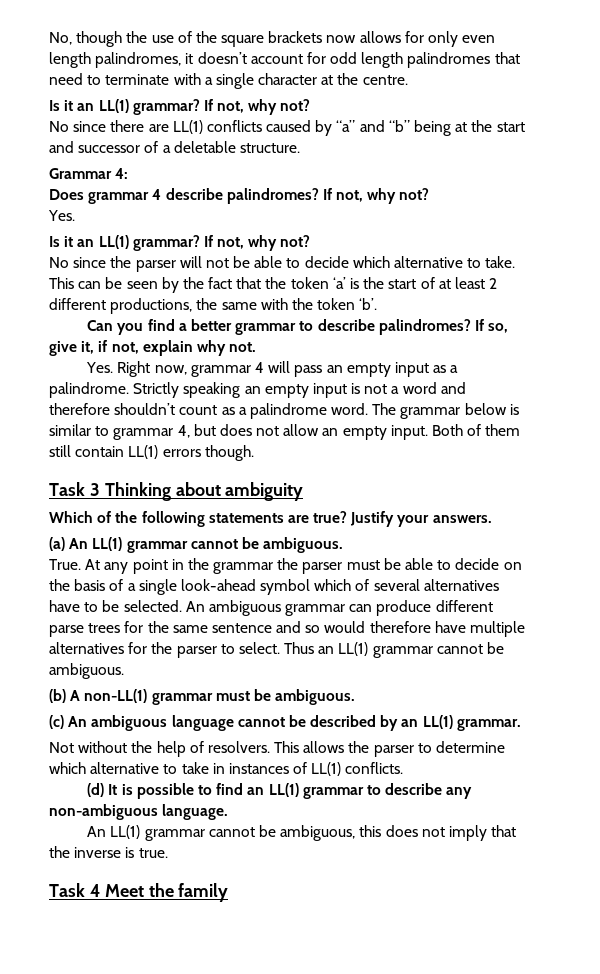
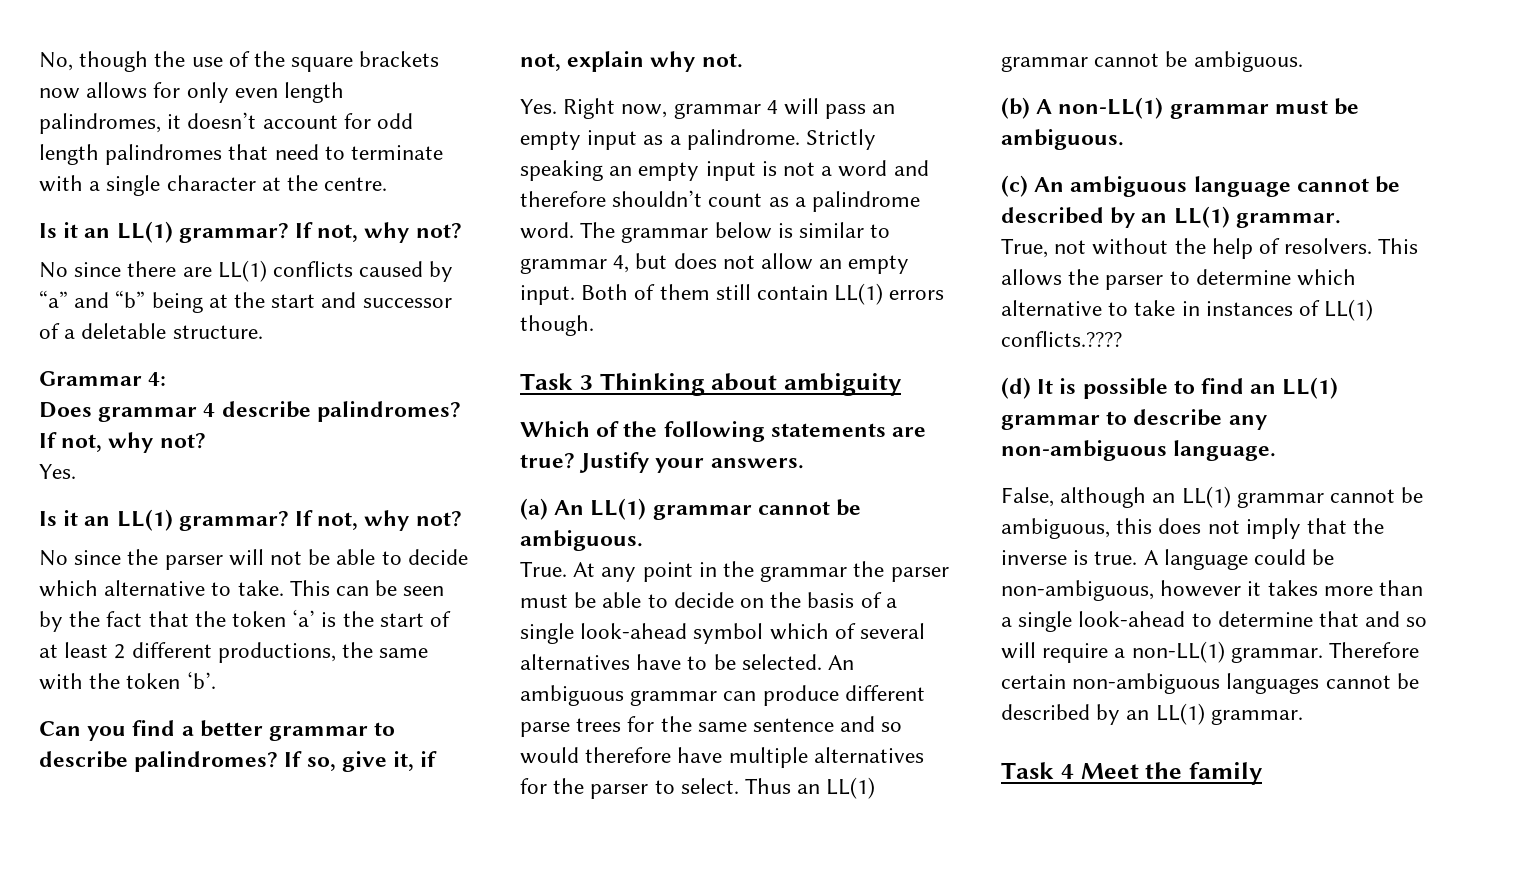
[49,742,74,753] Not -> [1001,238,1087,258] True, not
[345,762,404,774] conflicts. -> [1001,331,1122,347] conflicts.????
[87,826,107,837] An -> [1001,487,1176,508] False, although an
(168, 853) none -> [1143,549,1335,570] [1001,580,1424,601] [1001,611,1428,632] [1001,641,1420,663] [1001,673,1419,694] [1001,703,1303,725] A language could be non-ambiguous, however it takes more than a single look-ahead to determine that and so will require a non-LL(1) grammar. Therefore certain non-ambiguous languages cannot be described by an LL(1) grammar.

